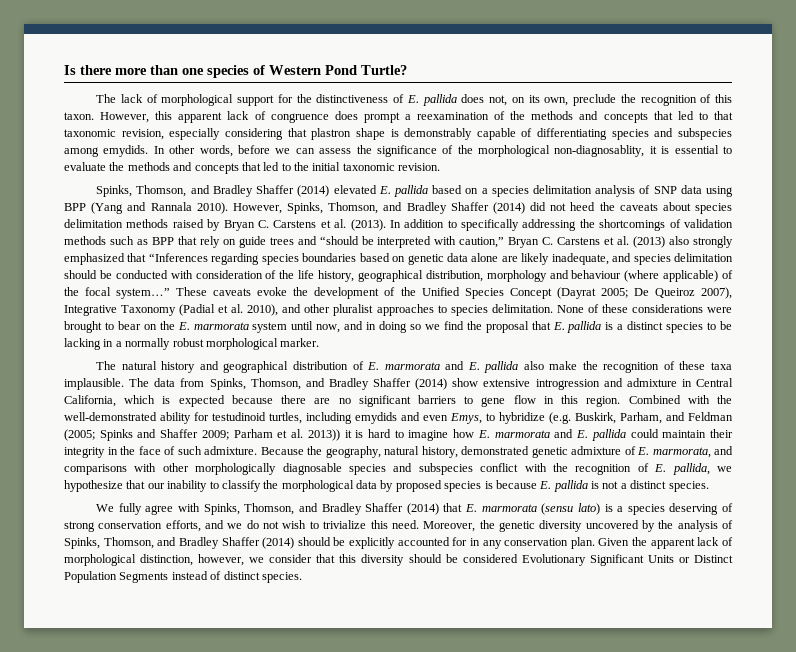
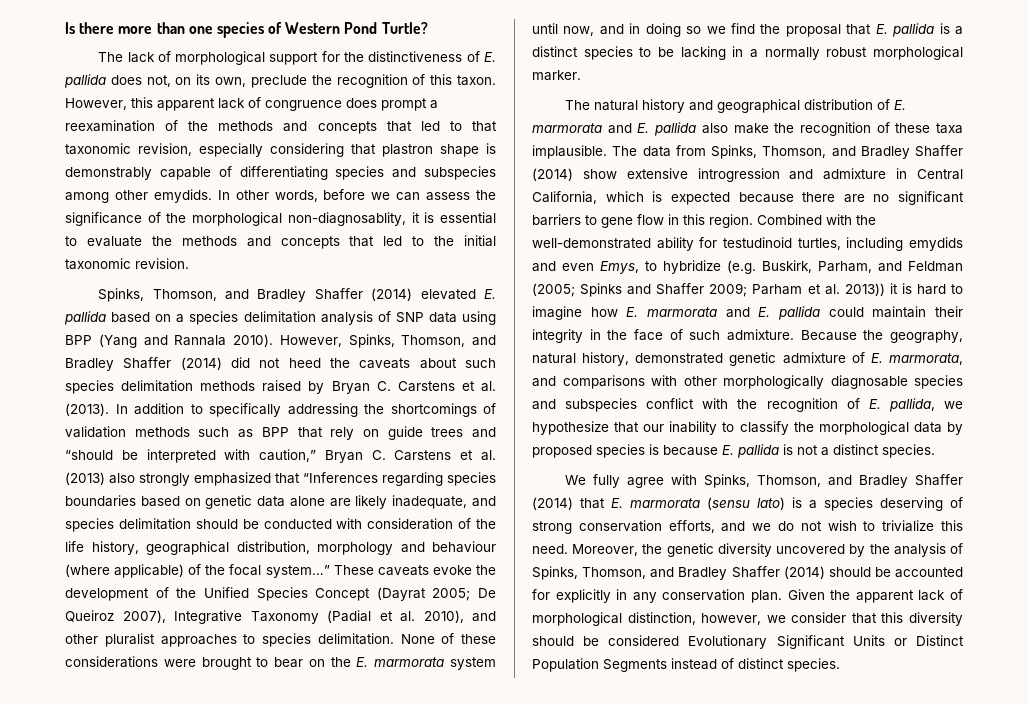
(99, 152) none -> [114,190,148,200] other
(691, 206) none -> [464,358,496,368] such
[349,537,396,549] explicitly -> (891, 572) none
(468, 541) none -> [555,589,611,603] explicitly

